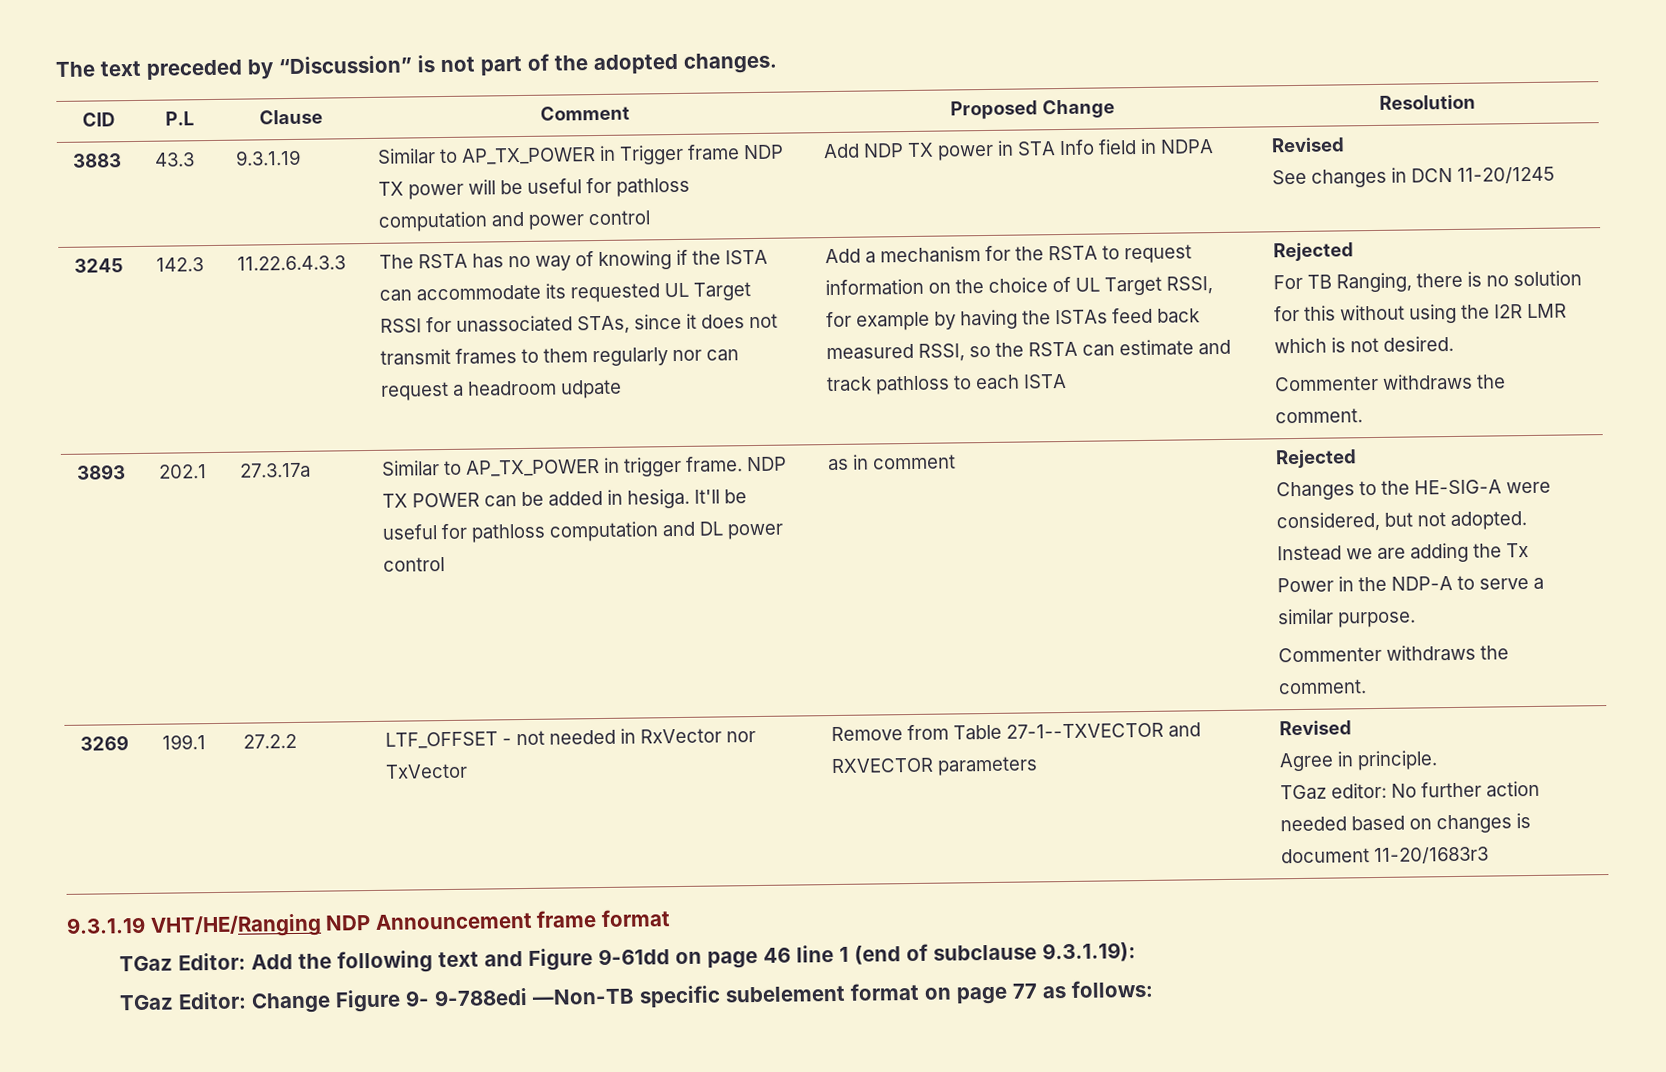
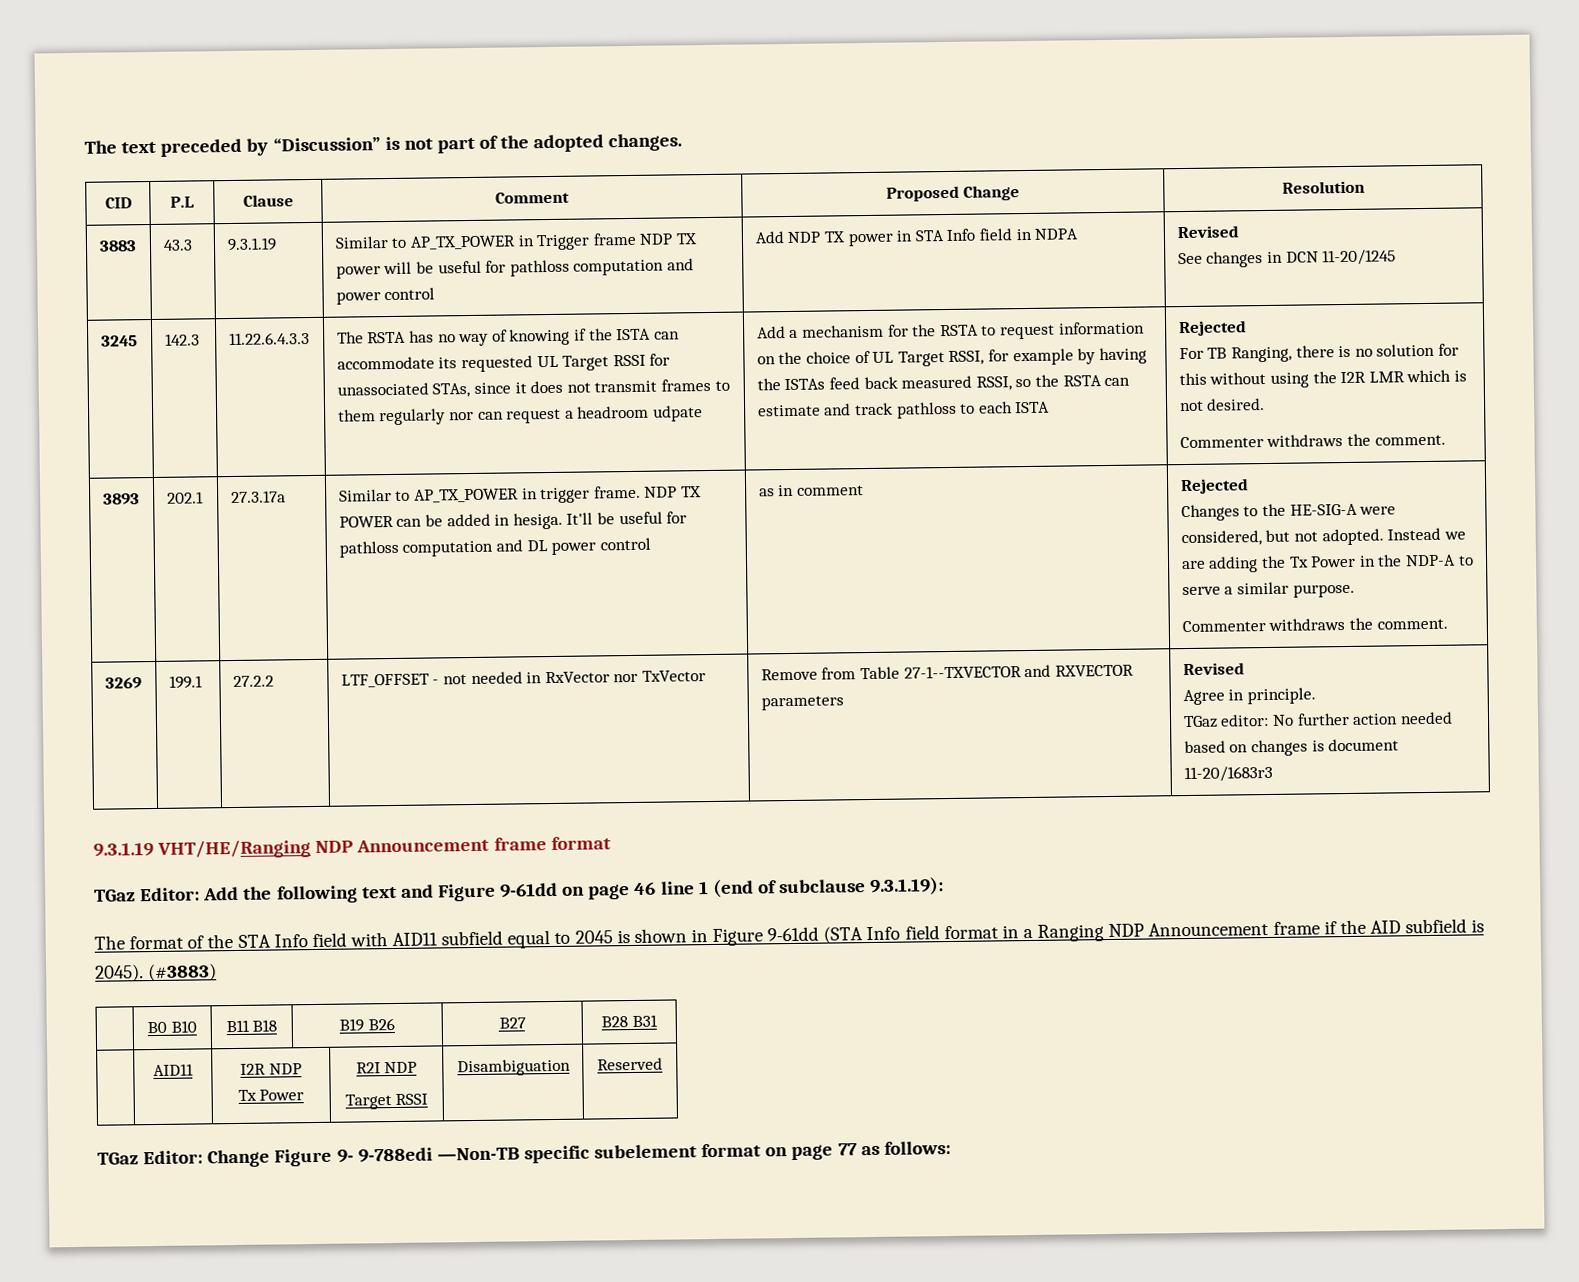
(1136, 952) none -> [94,918,1485,950] [95,963,218,982] [147,1020,197,1034] [225,1019,278,1033] [339,1017,395,1032] [498,1017,526,1029] [601,1014,658,1028] [153,1063,194,1077] [240,1063,302,1075] [237,1089,305,1101] [355,1061,418,1074] [344,1093,429,1110] [456,1058,571,1077] [597,1057,663,1071] // The format of the STA Info field with AID11 subfield equal to 2045 is shown in Figure 9-61dd (STA Info field format in a Ranging NDP Announcement frame if the AID subfield is 2045). (#3883) // | B0 B10 | B11 B18 | B19 B26 | B27 | B28 B31 // | AID11 | I2R NDP // Tx Power | R2I NDP // Target RSSI | Disambiguation | Reserved

